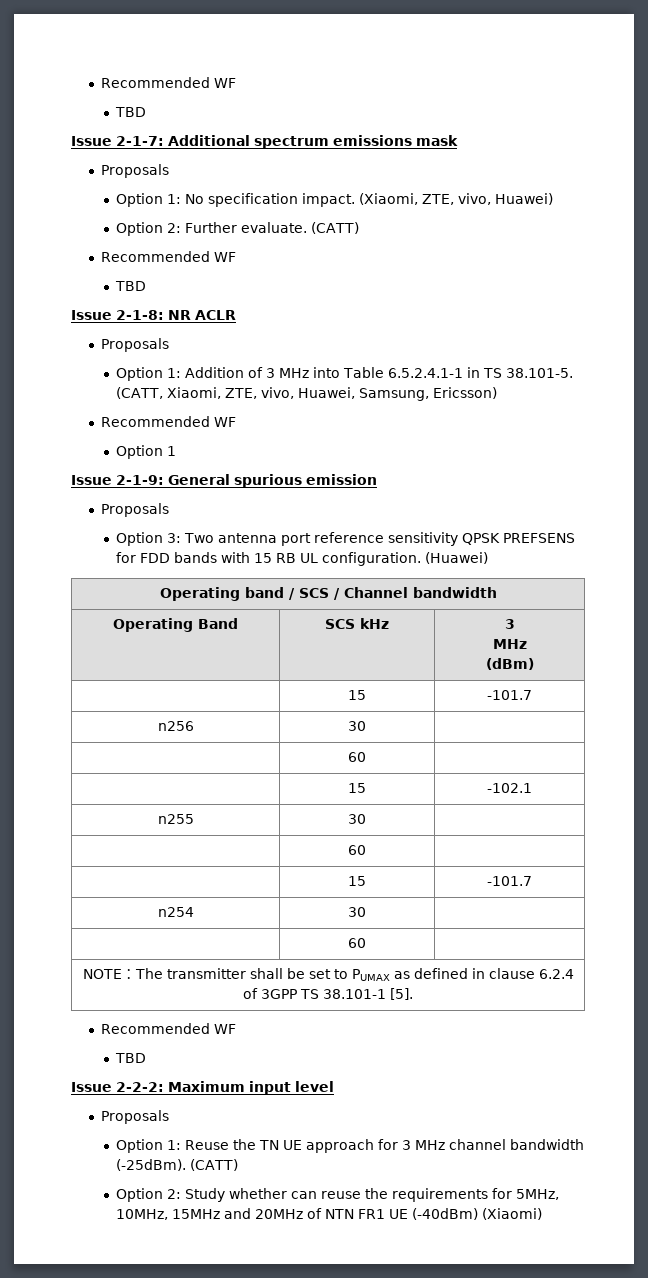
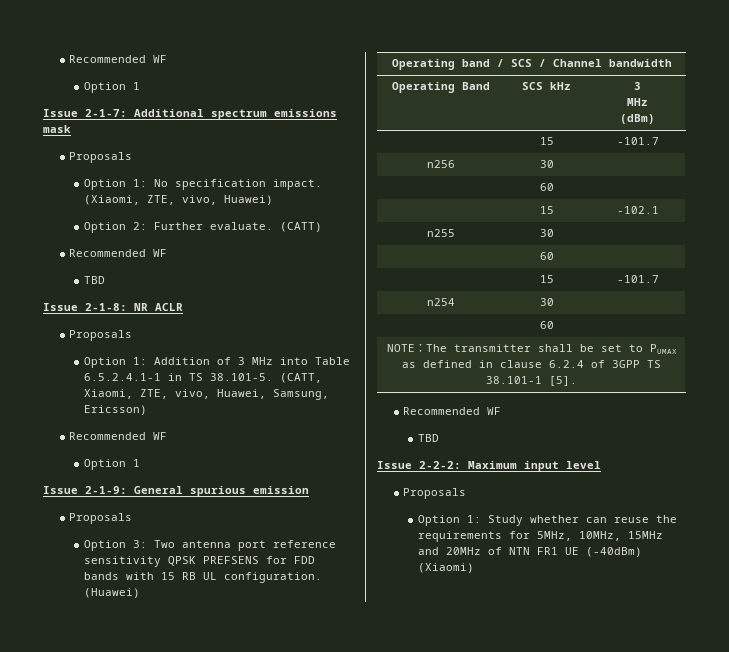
[101,77,237,88] [115,107,147,117] Recommended WF // TBD -> [69,55,168,63] [83,82,140,93] Recommended WF // Option 1
[185,1139,585,1153] [116,1159,239,1171] [116,1188,182,1202] Reuse the TN UE approach for 3 MHz channel bandwidth (-25dBm). (CATT) // Option 2: -> (481, 519) none

